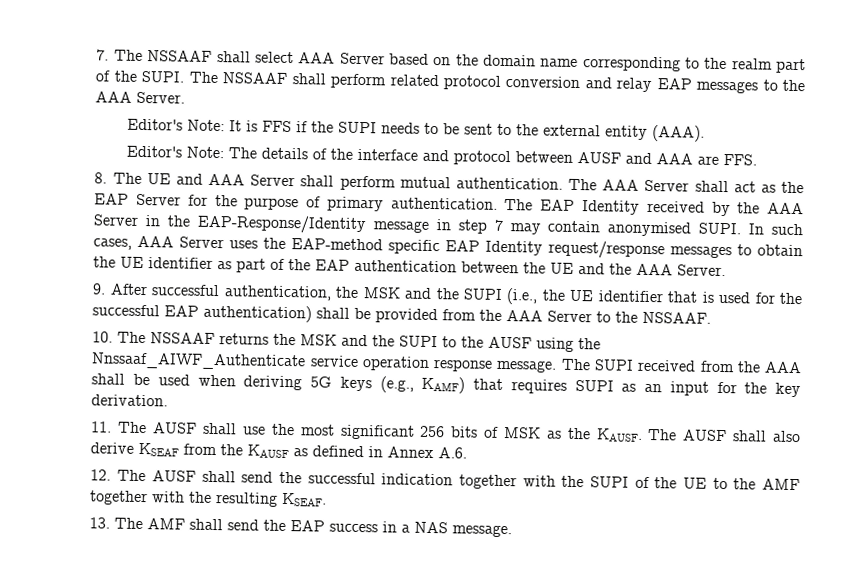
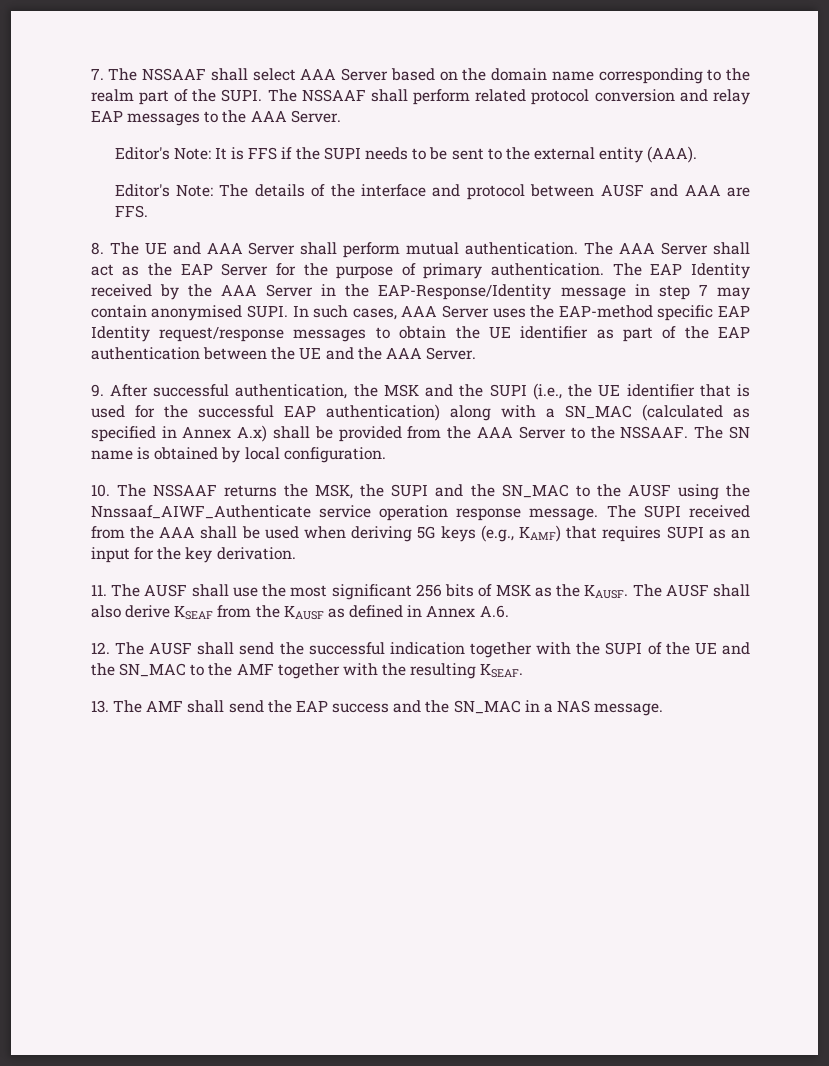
(313, 313) none -> [449,404,751,421] [90,425,268,442] along with a SN_MAC (calculated as specified in Annex A.x)
(712, 317) none -> [694,426,751,439] [90,447,386,463] The SN name is obtained by local configuration.
[300,334,439,348] MSK and the SUPI -> [315,484,569,499] MSK, the SUPI and the SN_MAC
(707, 483) none -> [721,642,750,655] [90,663,186,677] and the SN_MAC
(379, 528) none -> [393,700,521,714] and the SN_MAC

